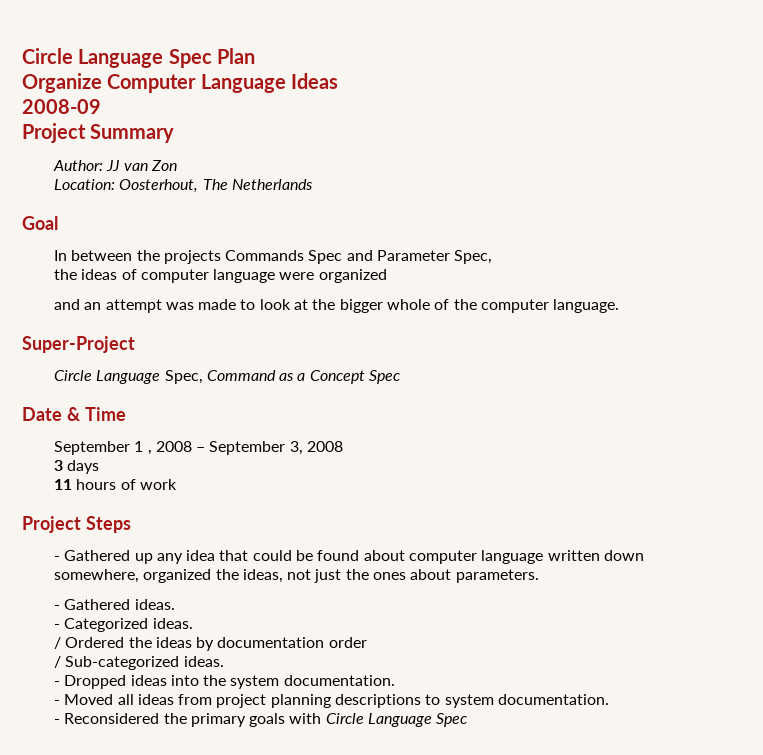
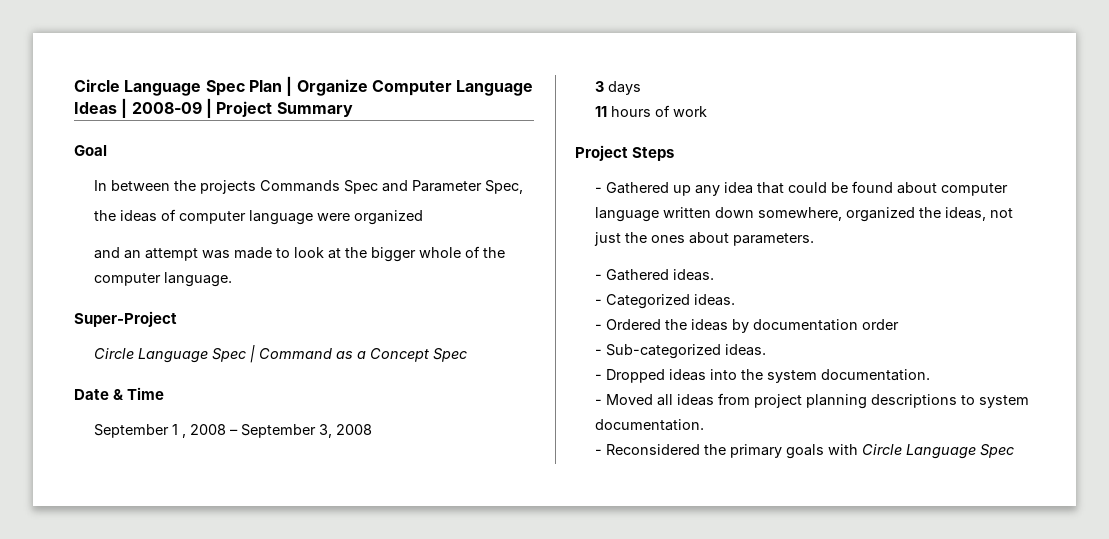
(256, 56) // -> [286,76,293,96] |
(339, 81) // -> [121,98,128,118] |
(101, 106) // -> [205,98,212,118] |
[52,160,177,171] [53,179,313,193] // Author: JJ van Zon // Location: Oosterhout, The Netherlands -> (353, 109) none
[164,370,203,384] Spec, -> [212,345,256,363] Spec |
[53,637,61,649] / -> [595,324,603,330] -
[53,656,61,668] / -> [595,349,603,355] -

